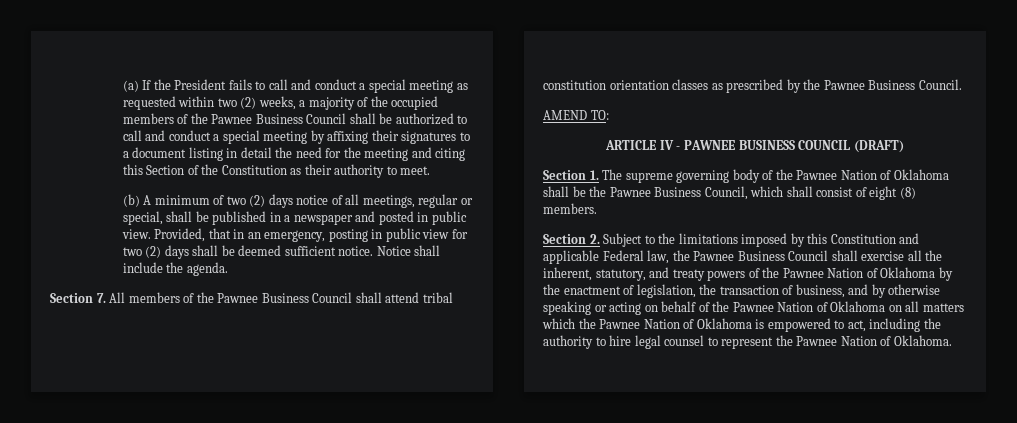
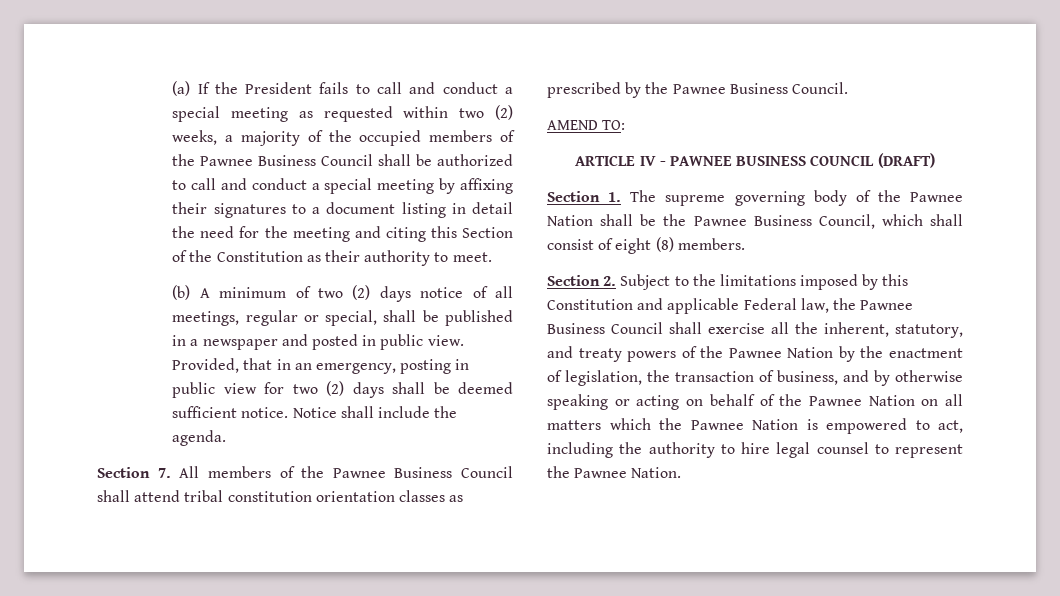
[880,169,949,180] of Oklahoma -> (593, 220) none
[866,267,936,278] of Oklahoma -> (834, 352) none
[816,301,886,312] of Oklahoma -> (915, 400) none
[683,318,752,329] of Oklahoma -> (798, 424) none
[840,335,952,346] Nation of Oklahoma. -> [631,467,682,478] Nation.

